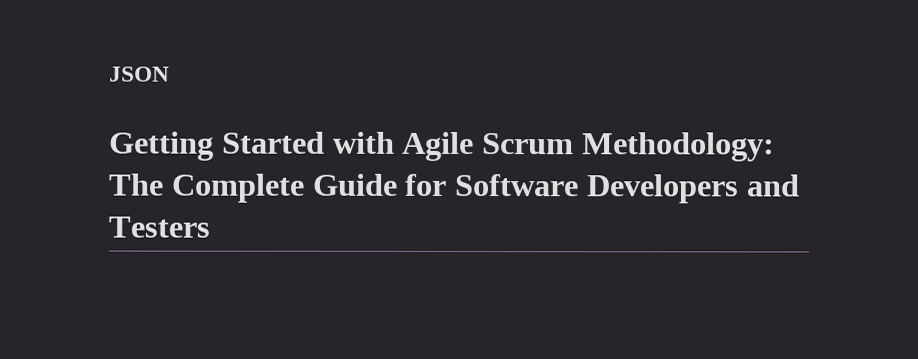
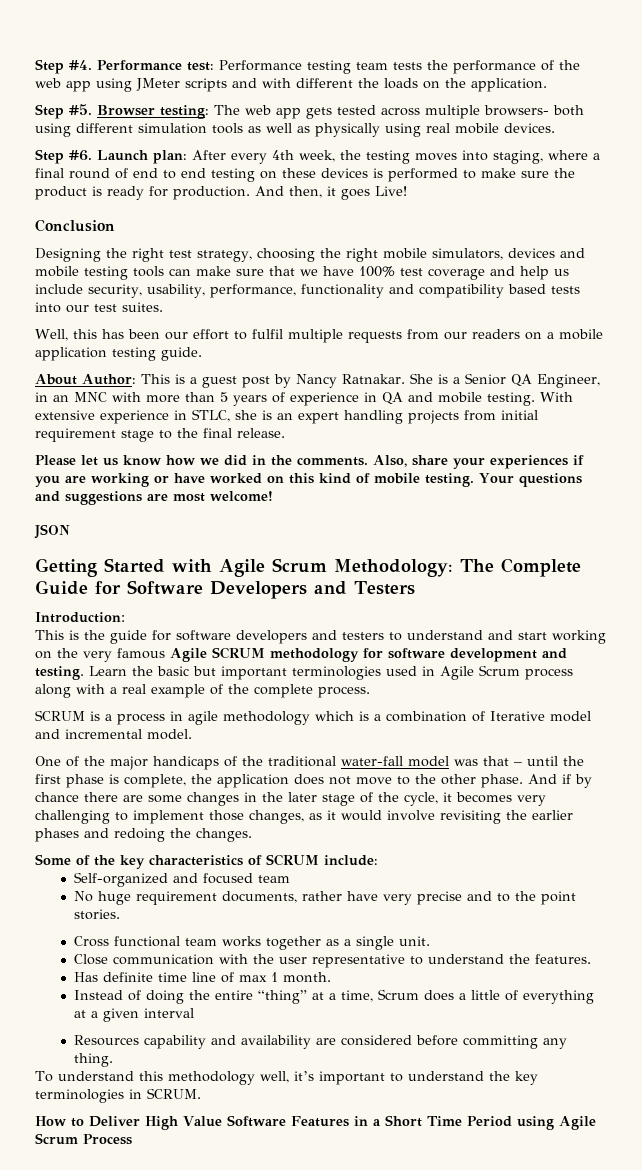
(109, 74) none -> [35,59,580,74] [35,78,547,92] [35,104,584,119] [35,123,555,137] [35,149,600,164] [35,168,575,182] [35,186,407,200] [35,219,115,232] [35,248,585,262] [35,266,569,280] [35,284,580,298] [35,302,163,313] [35,329,603,343] [35,347,202,361] [35,373,600,388] [35,392,573,406] [35,409,538,424] [35,428,285,442] [35,455,584,469] [35,473,582,487] [35,491,273,505] Step #4. Performance test: Performance testing team tests the performance of the web app using JMeter scripts and with different the loads on the application. // Step #5. Browser testing: The web app gets tested across multiple browsers- both using different simulation tools as well as physically using real mobile devices. // Step #6. Launch plan: After every 4th week, the testing moves into staging, where a final round of end to end testing on these devices is performed to make sure the product is ready for production. And then, it goes Live! // Conclusion // Designing the right test strategy, choosing the right mobile simulators, devices and mobile testing tools can make sure that we have 100% test coverage and help us include security, usability, performance, functionality and compatibility based tests into our test suites. // Well, this has been our effort to fulfil multiple requests from our readers on a mobile application testing guide. // About Author: This is a guest post by Nancy Ratnakar. She is a Senior QA Engineer, in an MNC with more than 5 years of experience in QA and mobile testing. With extensive experience in STLC, she is an expert handling projects from initial requirement stage to the final release. // Please let us know how we did in the comments. Also, share your experiences if you are working or have worked on this kind of mobile testing. Your questions and suggestions are most welcome! //
(210, 227) none -> [35,612,125,623] [35,630,606,644] [35,647,567,662] [35,665,573,680] [35,684,370,698] [35,710,591,725] [35,729,192,740] [35,756,584,770] [35,774,592,788] [35,792,546,806] [35,810,573,824] [35,828,252,842] [35,854,378,869] [74,872,291,887] [74,891,577,905] [74,909,121,920] [74,936,431,950] [74,954,592,968] [74,972,332,983] [74,989,595,1004] [74,1008,195,1022] [74,1035,568,1049] [74,1053,114,1067] [35,1071,538,1085] [35,1088,201,1103] [35,1115,596,1130] [35,1133,132,1145] // Introduction: // This is the guide for software developers and testers to understand and start working on the very famous Agile SCRUM methodology for software development and testing. Learn the basic but important terminologies used in Agile Scrum process along with a real example of the complete process. // SCRUM is a process in agile methodology which is a combination of Iterative model and incremental model. // One of the major handicaps of the traditional water-fall model was that – until the first phase is complete, the application does not move to the other phase. And if by chance there are some changes in the later stage of the cycle, it becomes very challenging to implement those changes, as it would involve revisiting the earlier phases and redoing the changes. // Some of the key characteristics of SCRUM include: // Self-organized and focused team // No huge requirement documents, rather have very precise and to the point stories. // Cross functional team works together as a single unit. // Close communication with the user representative to understand the features. // Has definite time line of max 1 month. // Instead of doing the entire “thing” at a time, Scrum does a little of everything at a given interval // Resources capability and availability are considered before committing any thing. // To understand this methodology well, it’s important to understand the key terminologies in SCRUM. // How to Deliver High Value Software Features in a Short Time Period using Agile Scrum Process

